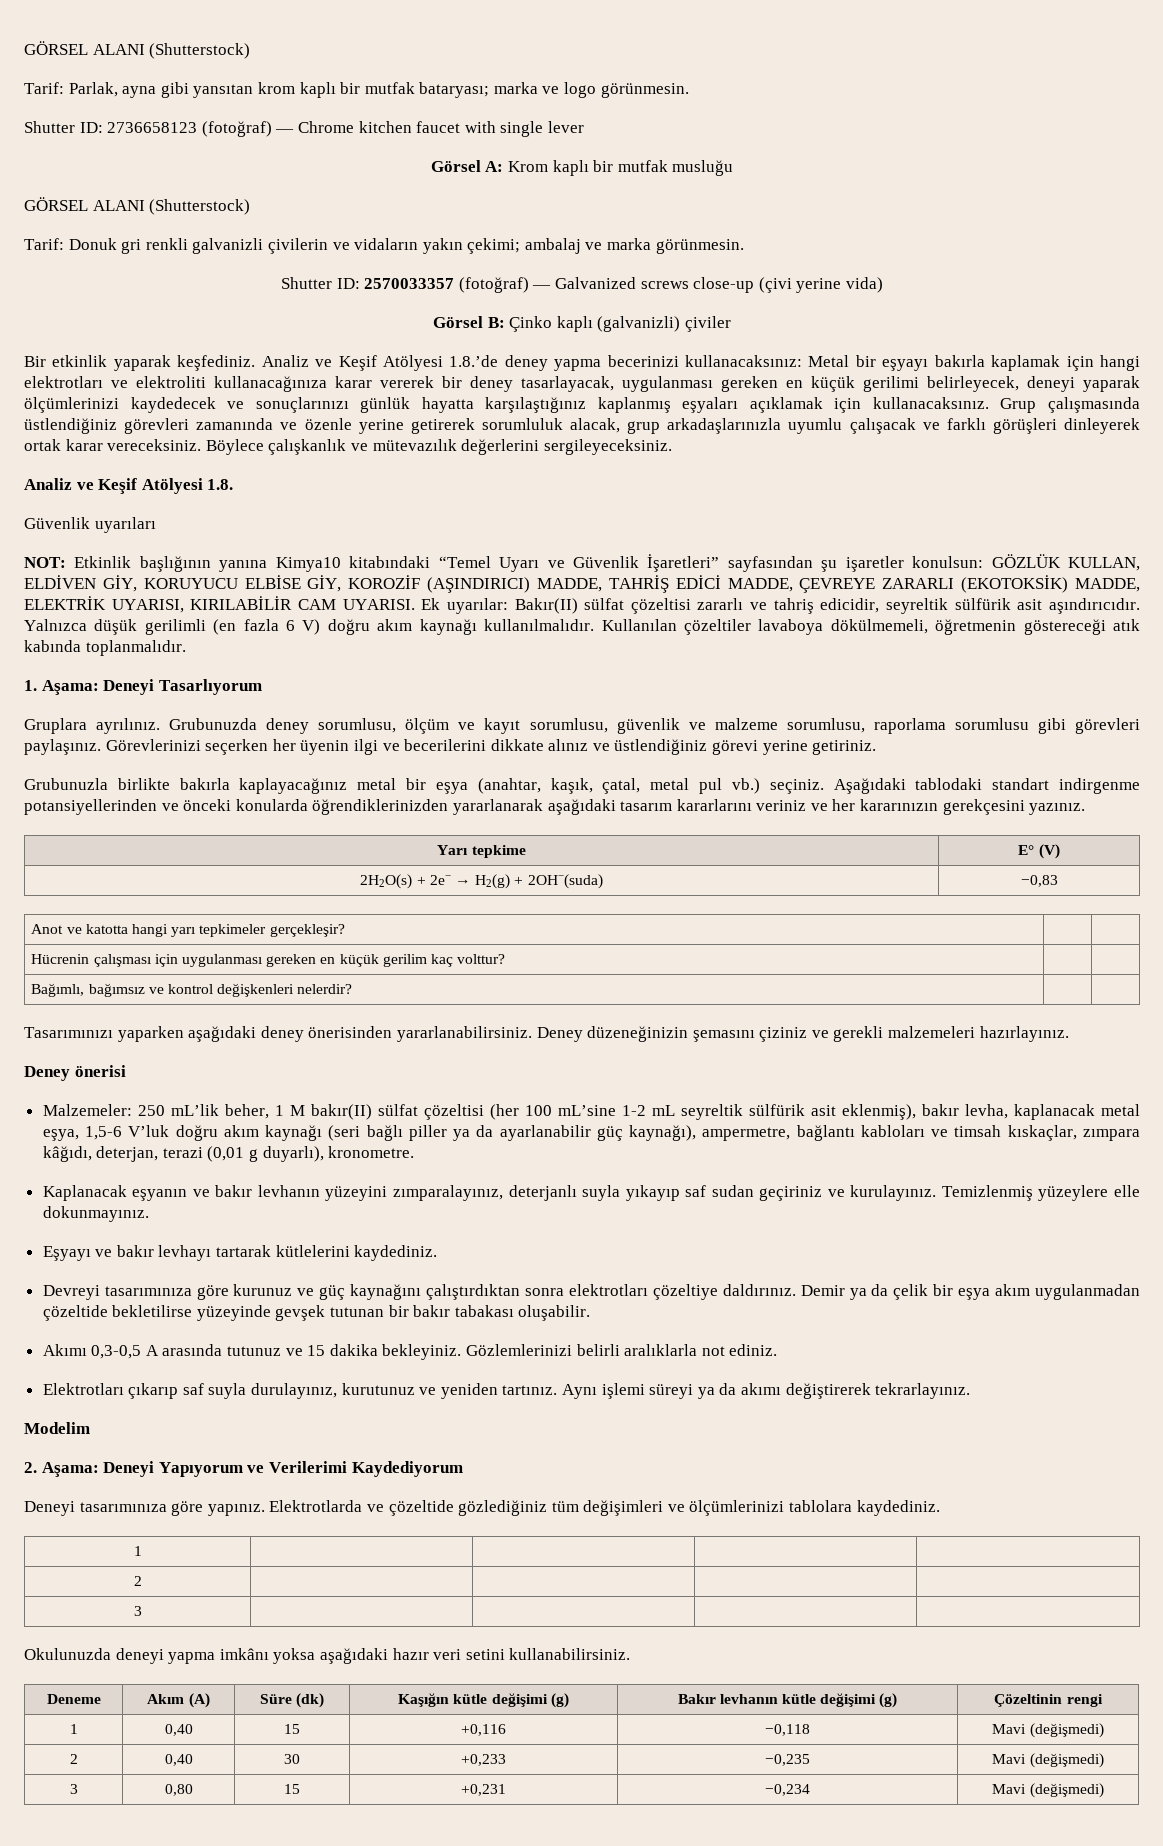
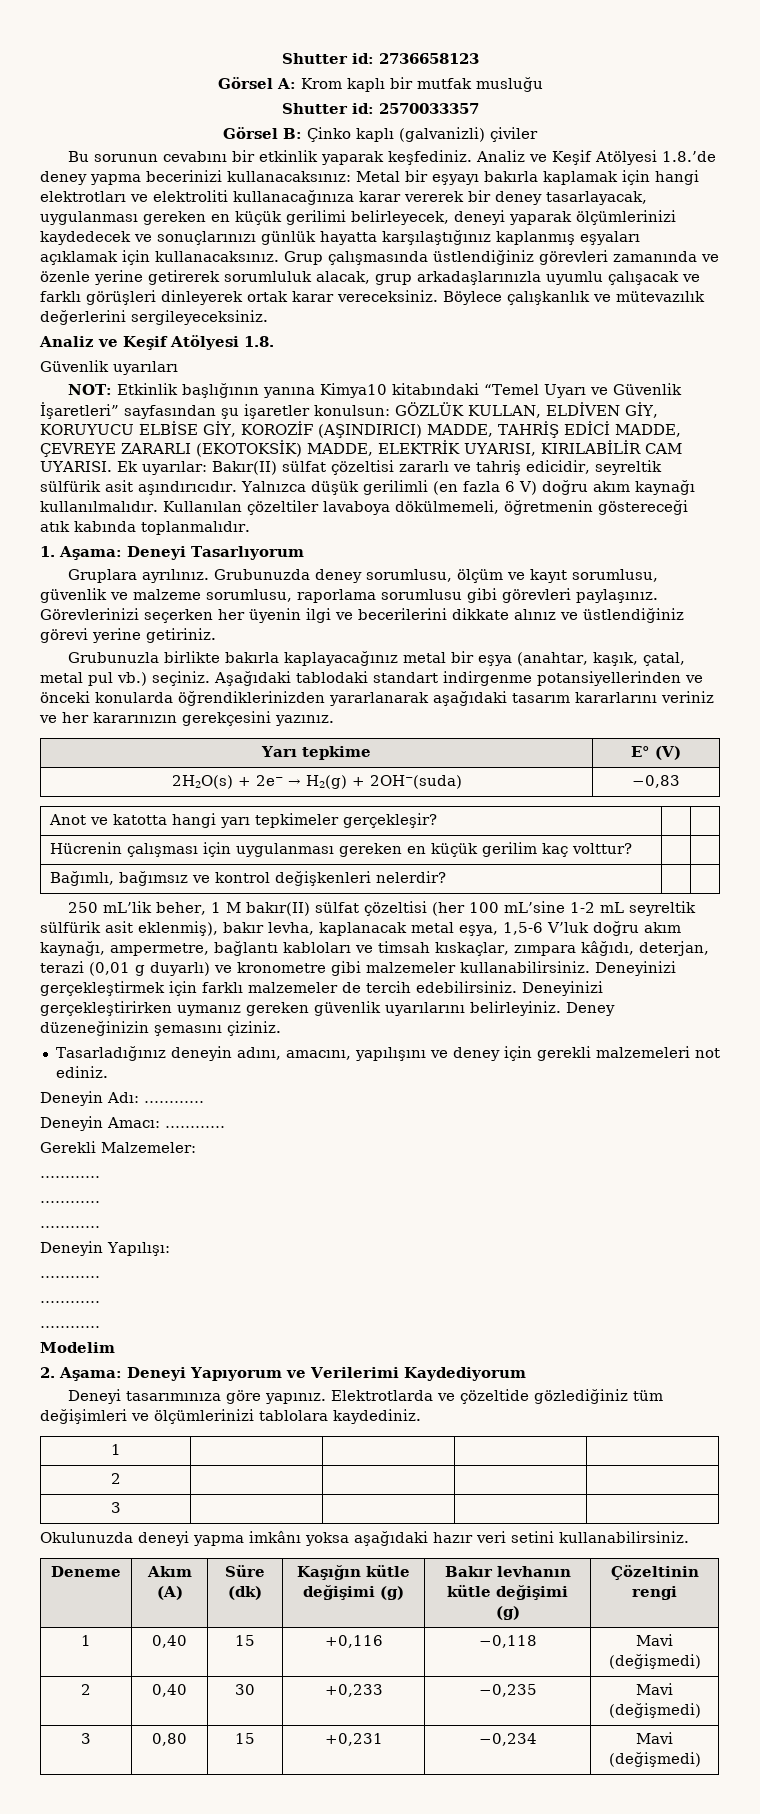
[24,41,251,59] [24,82,689,98] [24,121,584,137] GÖRSEL ALANI (Shutterstock) // Tarif: Parlak, ayna gibi yansıtan krom kaplı bir mutfak bataryası; marka ve logo görünmesin. // Shutter ID: 2736658123 (fotoğraf) — Chrome kitchen faucet with single lever -> [281,53,479,64] Shutter id: 2736658123
[24,197,251,215] [24,238,744,254] [281,277,360,289] // GÖRSEL ALANI (Shutterstock) // Tarif: Donuk gri renkli galvanizli çivilerin ve vidaların yakın çekimi; ambalaj ve marka görünmesin. // Shutter ID: -> [281,103,374,114] // Shutter id:
[458,277,883,293] (fotoğraf) — Galvanized screws close-up (çivi yerine vida) -> (479, 108) none
[24,356,46,367] Bir -> [68,150,256,162] Bu sorunun cevabını bir
[24,1026,1069,1042] [24,1065,126,1081] [42,1104,132,1116] Tasarımınızı yaparken aşağıdaki deney önerisinden yararlanabilirsiniz. Deney düzeneğinizin şemasını çiziniz ve gerekli malzemeleri hazırlayınız. // Deney önerisi // Malzemeler: -> (447, 877) none
[265,1125,697,1141] kaynağı (seri bağlı piller ya da ayarlanabilir güç kaynağı), -> [40,941,105,956] kaynağı,
[262,1146,415,1162] [42,1185,1140,1201] [42,1206,149,1222] [42,1245,438,1261] [42,1284,1141,1300] [42,1305,591,1321] [42,1344,778,1360] [42,1383,971,1399] duyarlı), kronometre. // Kaplanacak eşyanın ve bakır levhanın yüzeyini zımparalayınız, deterjanlı suyla yıkayıp saf sudan geçiriniz ve kurulayınız. Temizlenmiş yüzeylere elle dokunmayınız. // Eşyayı ve bakır levhayı tartarak kütlelerini kaydediniz. // Devreyi tasarımınıza göre kurunuz ve güç kaynağını çalıştırdıktan sonra elektrotları çözeltiye daldırınız. Demir ya da çelik bir eşya akım uygulanmadan çözeltide bekletilirse yüzeyinde gevşek tutunan bir bakır tabakası oluşabilir. // Akımı 0,3-0,5 A arasında tutunuz ve 15 dakika bekleyiniz. Gözlemlerinizi belirli aralıklarla not ediniz. // Elektrotları çıkarıp saf suyla durulayınız, kurutunuz ve yeniden tartınız. Aynı işlemi süreyi ya da akımı değiştirerek tekrarlayınız. -> [150,961,676,976] [40,981,603,996] [40,1001,615,1016] [40,1021,281,1036] [55,1046,720,1061] [55,1066,108,1078] [40,1091,204,1106] [40,1116,225,1131] [40,1141,196,1153] [40,1176,100,1178] [40,1201,100,1203] [40,1226,100,1228] [40,1241,170,1256] [40,1276,100,1278] [40,1301,100,1303] [40,1326,100,1328] duyarlı) ve kronometre gibi malzemeler kullanabilirsiniz. Deneyinizi gerçekleştirmek için farklı malzemeler de tercih edebilirsiniz. Deneyinizi gerçekleştirirken uymanız gereken güvenlik uyarılarını belirleyiniz. Deney düzeneğinizin şemasını çiziniz. // Tasarladığınız deneyin adını, amacını, yapılışını ve deney için gerekli malzemeleri not ediniz. // Deneyin Adı: ………… // Deneyin Amacı: ………… // Gerekli Malzemeler: // ………… // ………… // ………… // Deneyin Yapılışı: // ………… // ………… // …………

